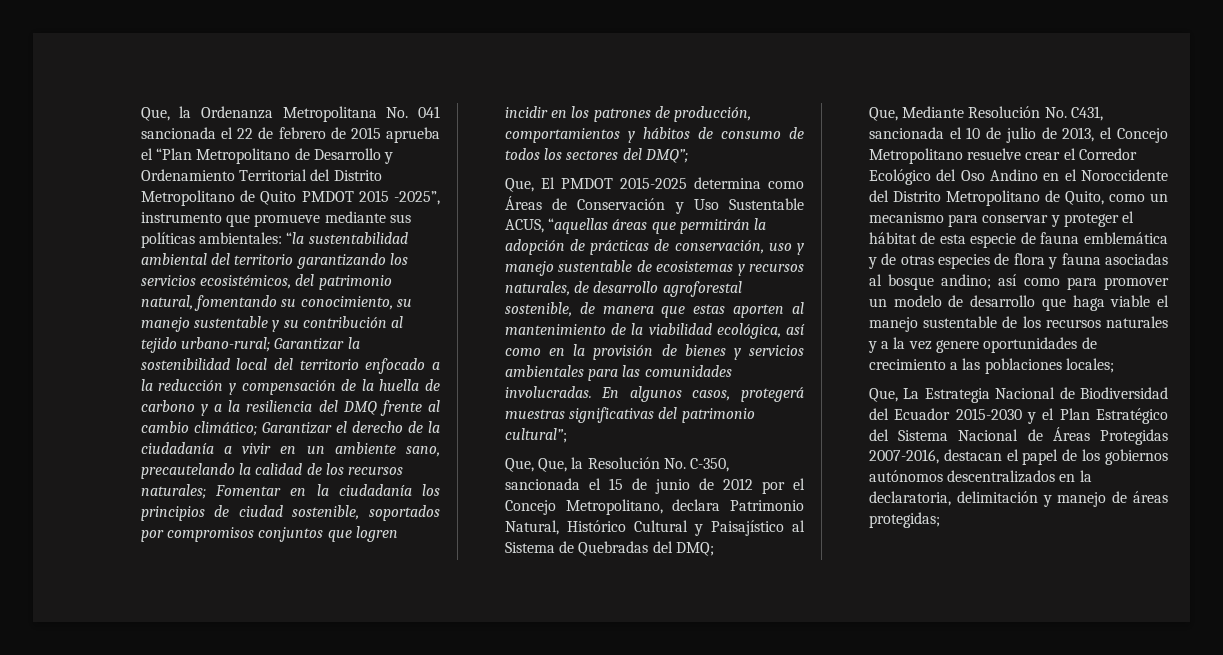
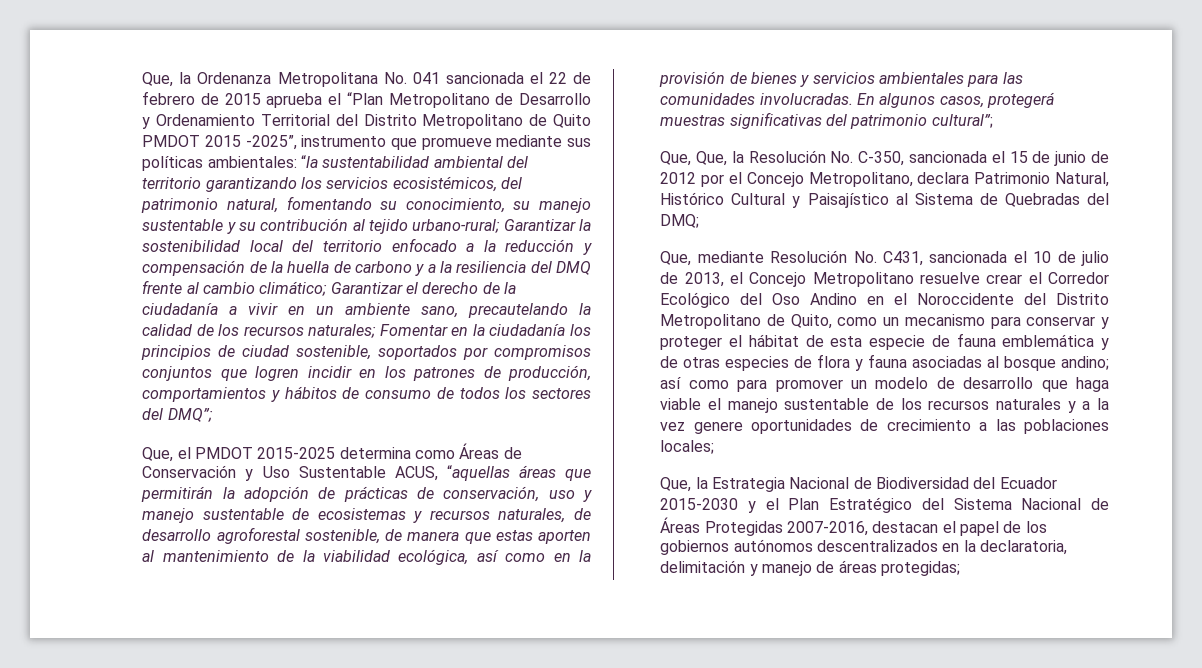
[540,177,555,189] El -> [177,447,191,459] el
[902,106,965,118] Mediante -> [697,251,764,263] mediante
[903,388,920,399] La -> [695,477,708,489] la

